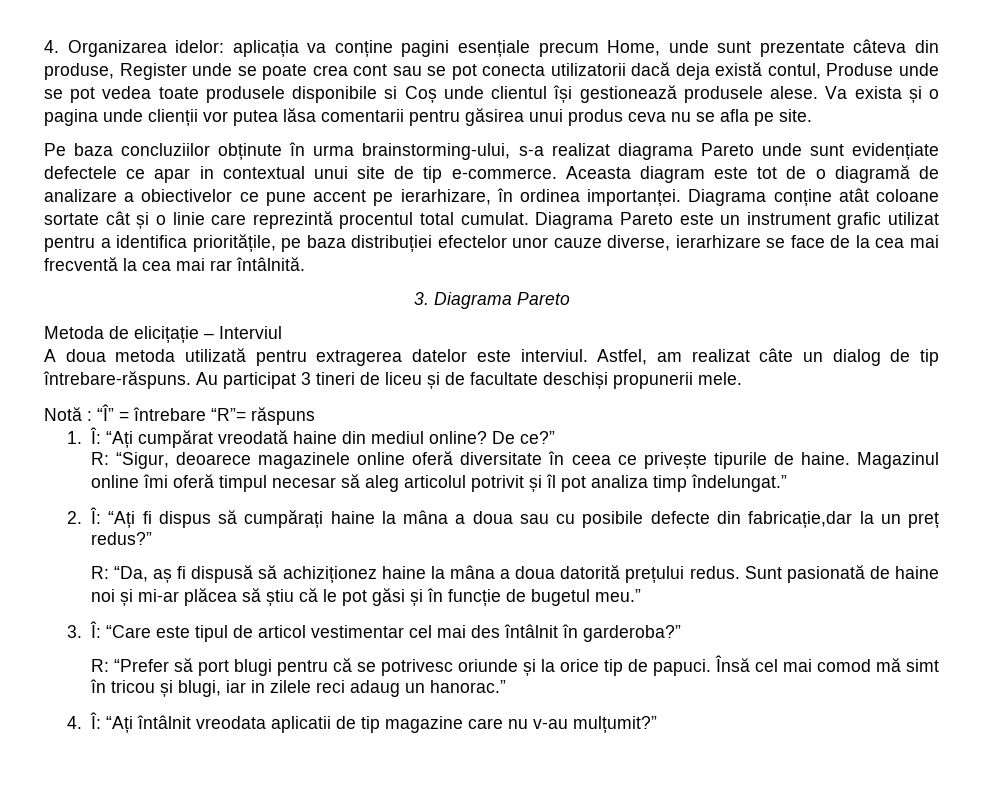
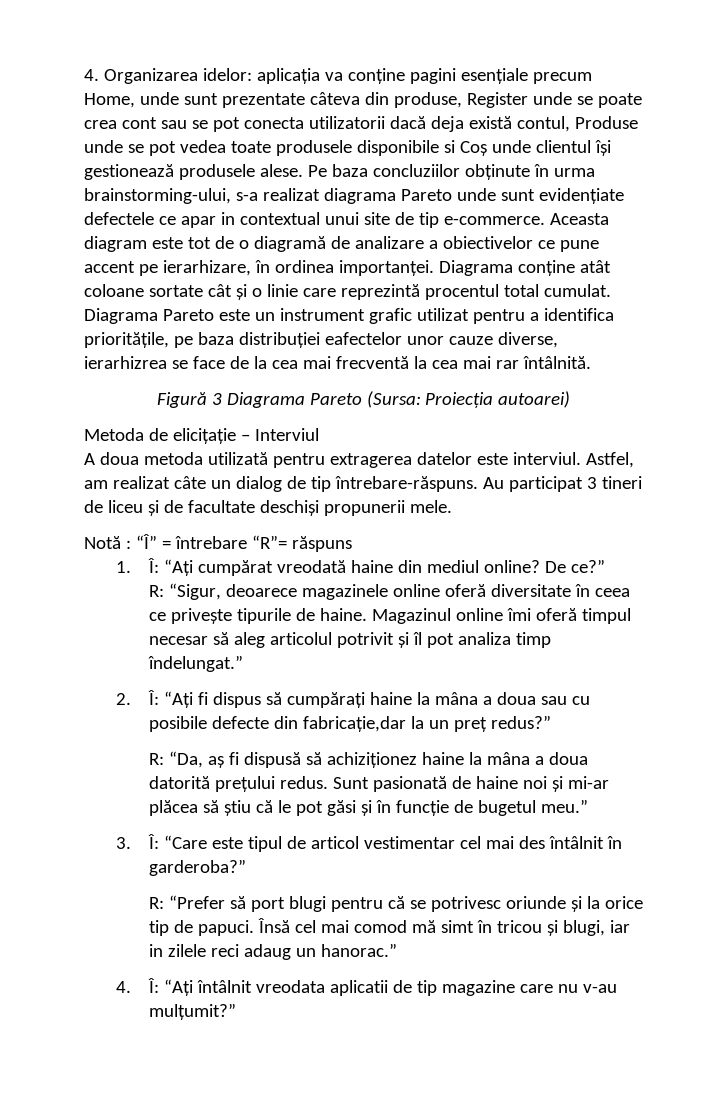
[825,86,940,103] [44,108,812,126] Va exista și o pagina unde clienții vor putea lăsa comentarii pentru găsirea unui produs ceva nu se afla pe site. // -> (303, 170) none
[437,235,507,248] efectelor -> [324,332,402,345] eafectelor
[675,235,761,248] ierarhizare -> [84,356,167,369] ierarhizrea
[413,292,570,309] 3. Diagrama Pareto -> [156,391,571,408] Figură 3 Diagrama Pareto (Sursa: Proiecția autoarei)

